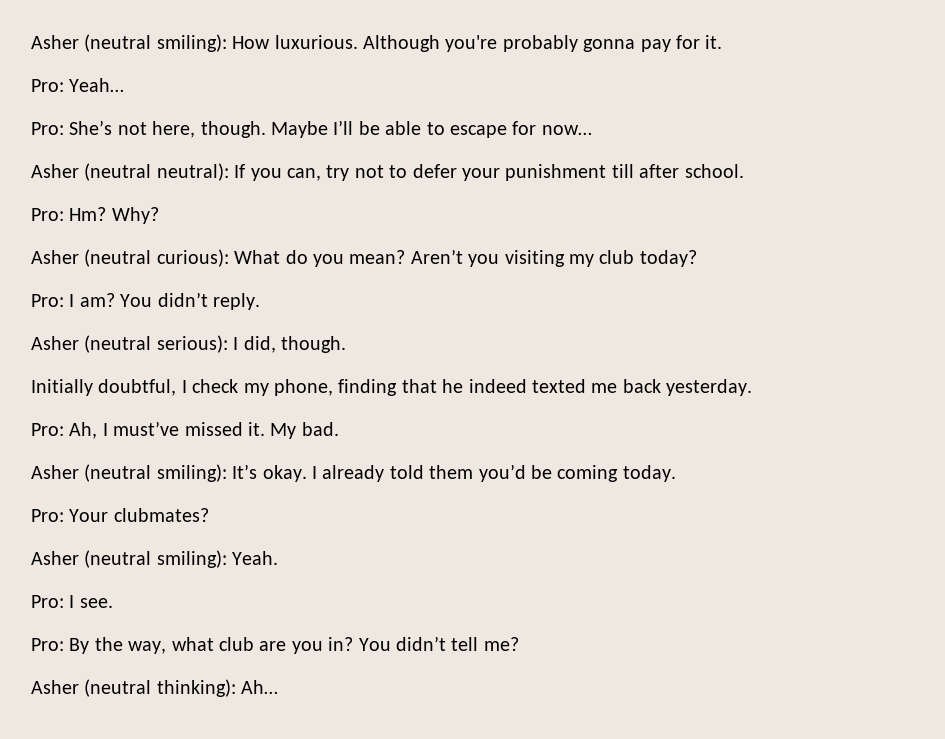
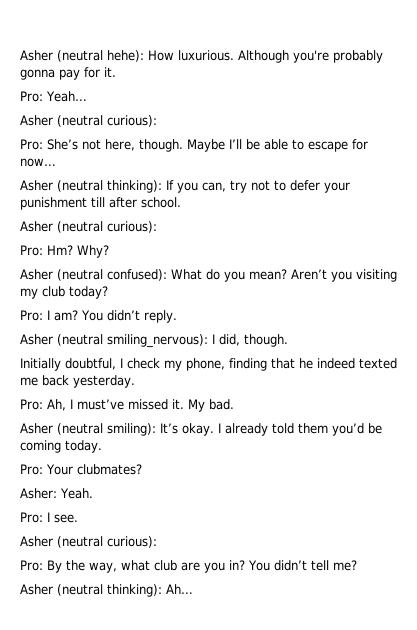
[31,34,227,52] Asher (neutral smiling): -> [20,50,144,62] Asher (neutral hehe):
(125, 85) none -> [20,115,157,127] // Asher (neutral curious):
[156,163,229,181] neutral): -> [107,180,162,193] thinking):
(744, 171) none -> [20,221,157,233] // Asher (neutral curious):
[156,249,229,267] curious): -> [107,269,167,281] confused):
[156,335,228,353] serious): -> [107,334,208,348] smiling_nervous):
[31,550,227,568] Asher (neutral smiling): -> [20,488,57,499] Asher:
(113, 603) none -> [20,536,157,548] // Asher (neutral curious):

